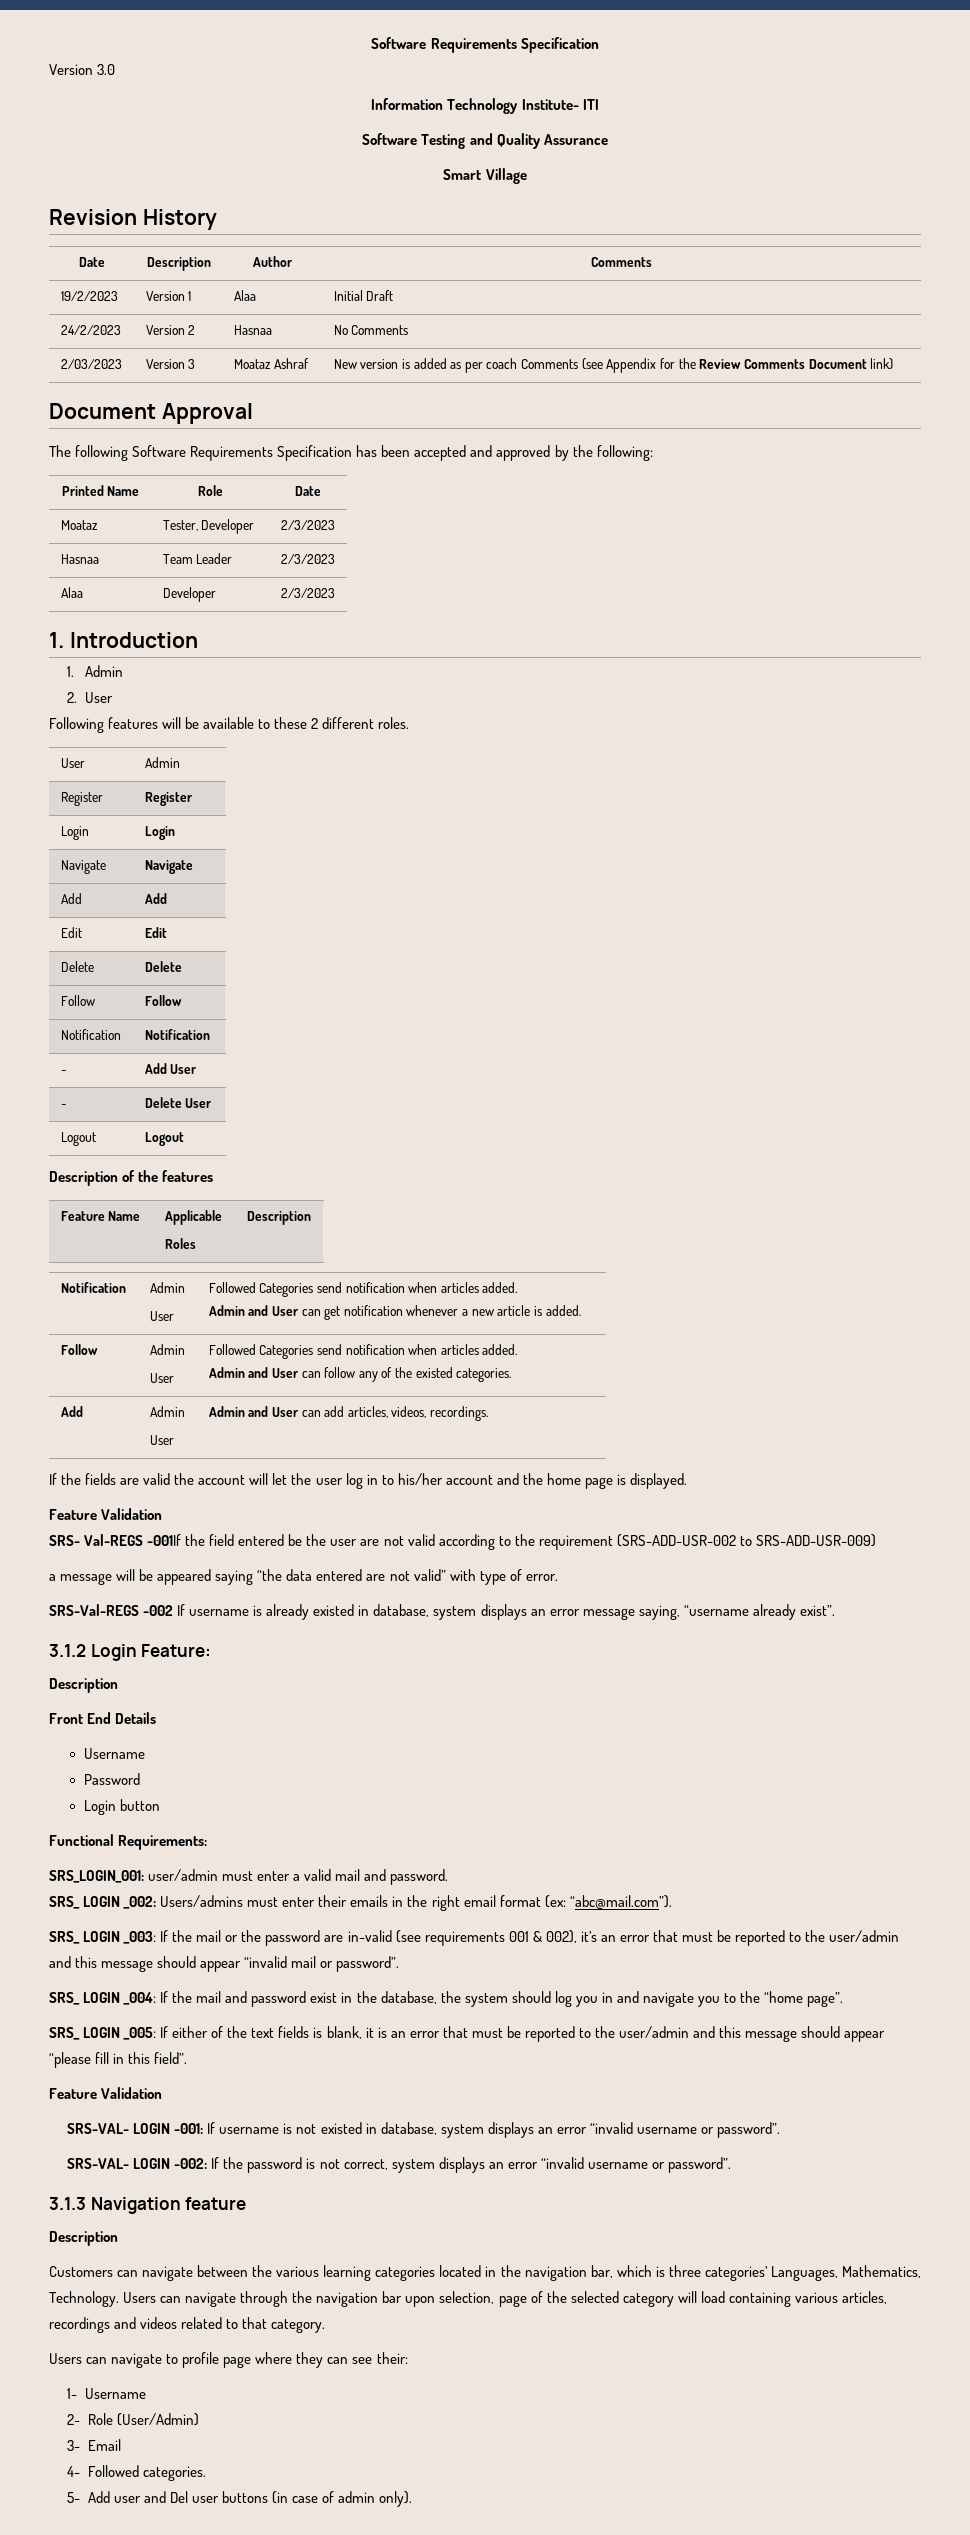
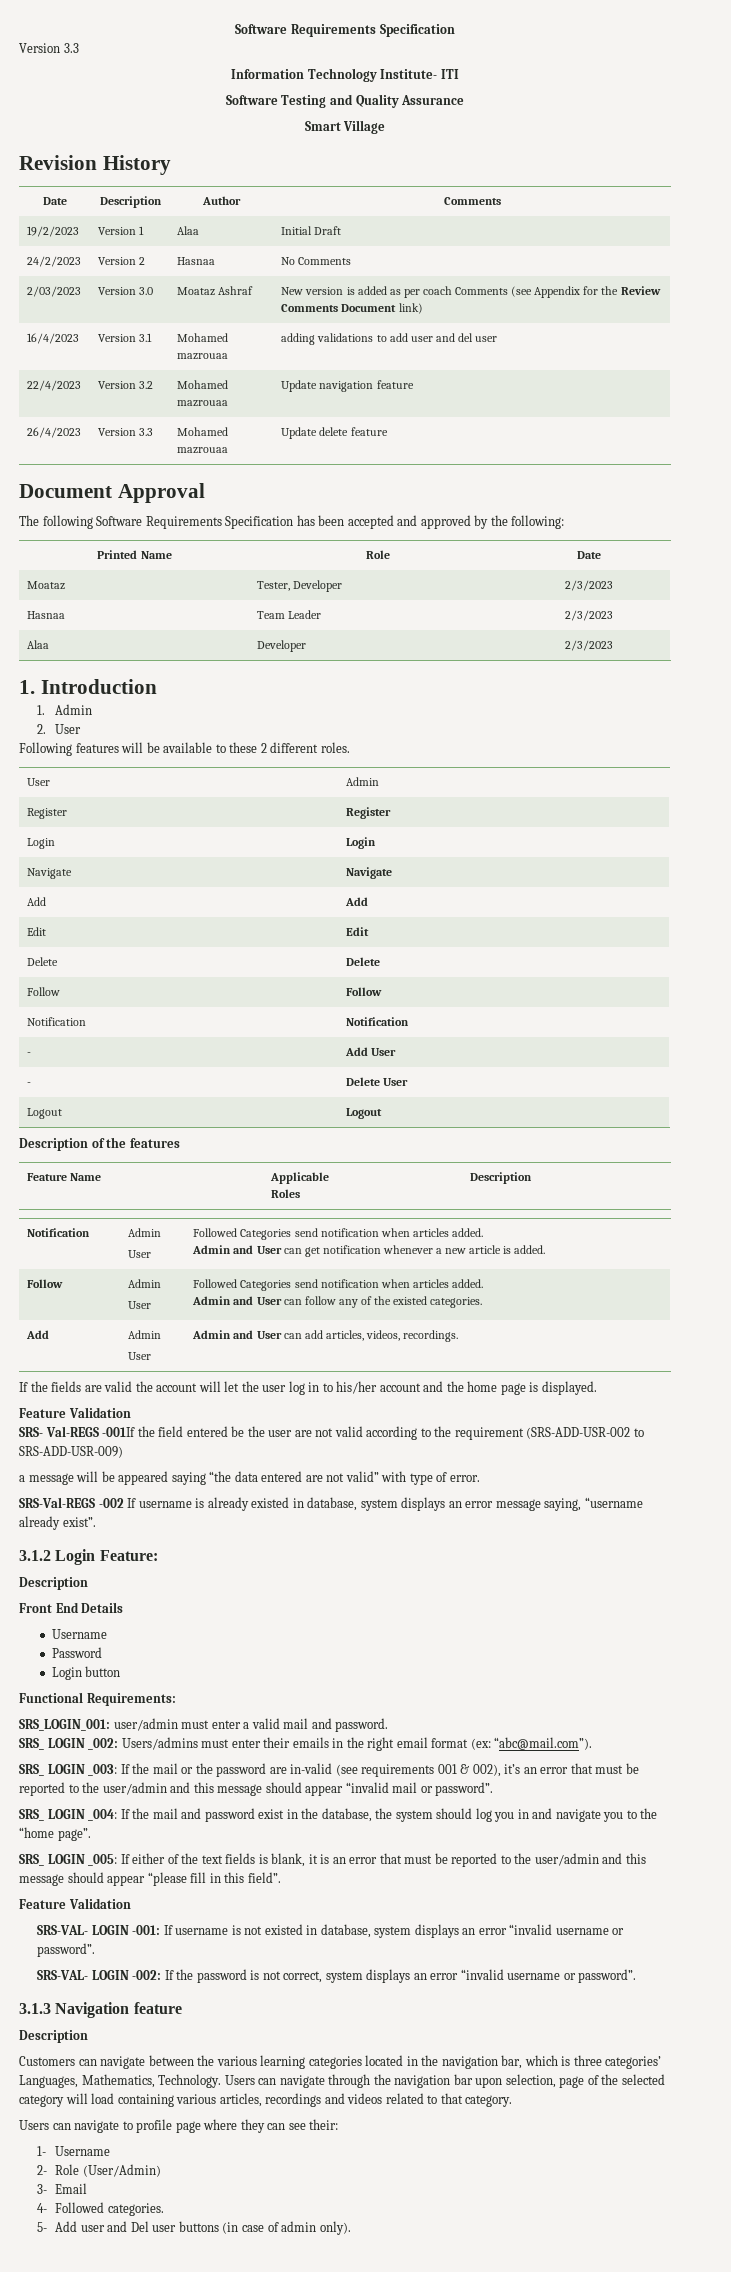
[97,64,116,75] 3.0 -> [63,43,79,53] 3.3
[188,359,196,369] 3 -> [139,287,154,295] 3.0
(894, 364) none -> [27,333,80,344] [98,333,153,342] [177,333,229,342] [177,353,229,360] [281,333,498,345] [27,380,82,391] [98,381,154,389] [177,380,229,389] [177,400,229,407] [281,380,414,392] [27,427,82,438] [98,428,154,436] [177,427,229,436] [177,447,229,454] [281,427,388,439] // 16/4/2023 | Version 3.1 | Mohamed mazrouaa | adding validations to add user and del user // 22/4/2023 | Version 3.2 | Mohamed mazrouaa | Update navigation feature // 26/4/2023 | Version 3.3 | Mohamed mazrouaa | Update delete feature

